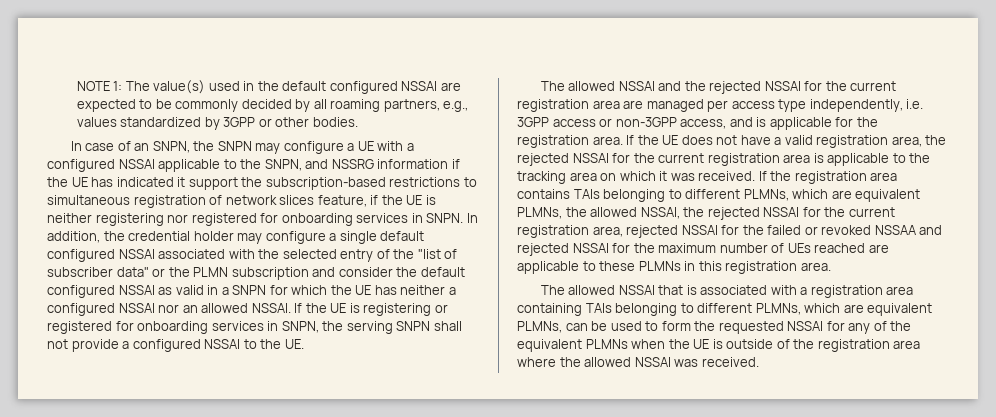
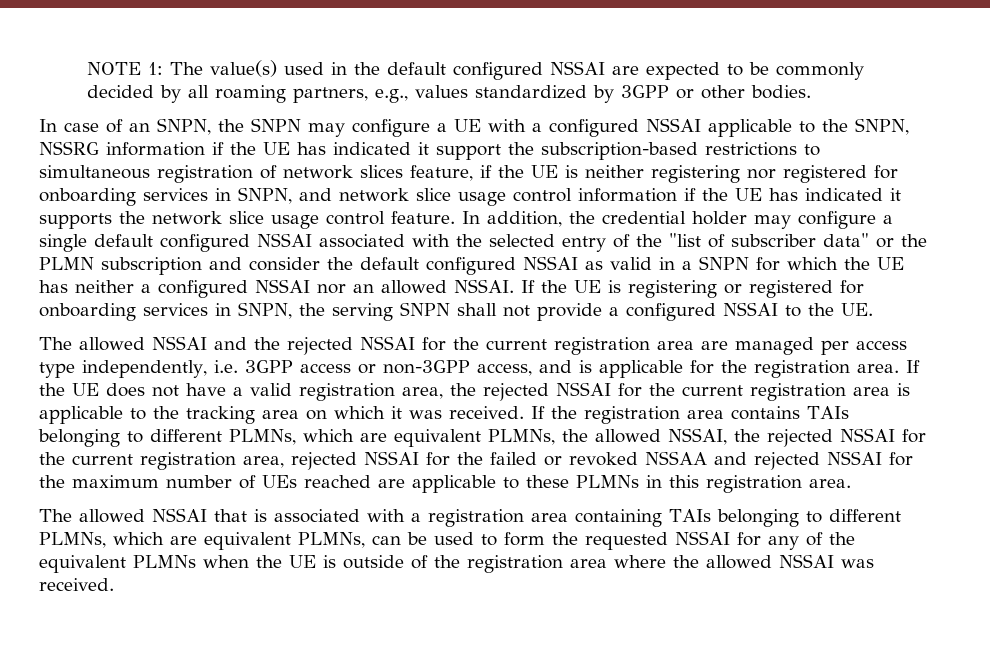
[305,159,329,169] and -> (909, 126) none
[426,213,464,223] SNPN. -> [238,187,901,206] [39,211,455,229] SNPN, and network slice usage control information if the UE has indicated it supports the network slice usage control feature.

